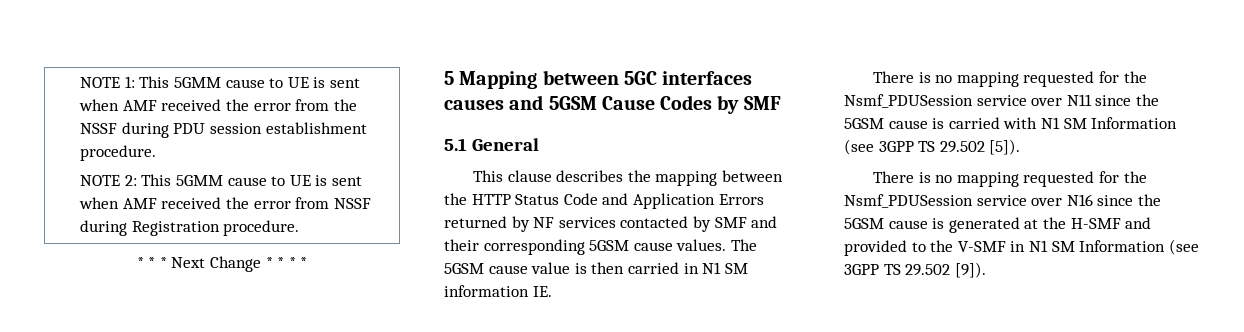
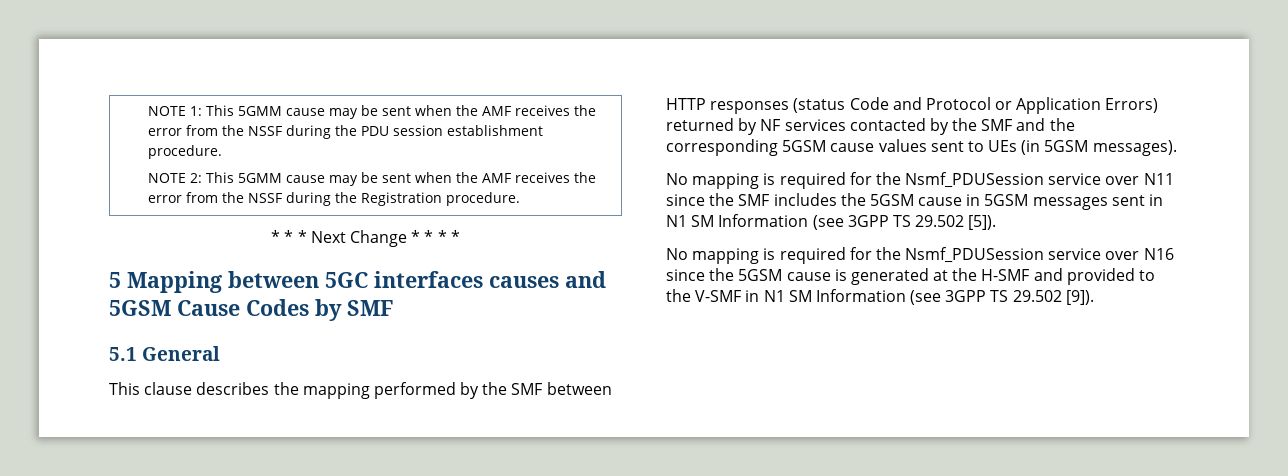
[269,77,360,88] [79,99,357,111] [80,122,169,138] to UE is sent when AMF received the error from the NSSF during -> [328,105,596,119] [147,125,357,139] may be sent when the AMF receives the error from the NSSF during the
[271,175,362,186] [79,197,371,209] [80,220,128,236] to UE is sent when AMF received the error from NSSF during -> [328,172,596,186] [147,192,357,206] may be sent when the AMF receives the error from the NSSF during the
[722,170,784,182] [444,193,764,209] between the HTTP Status Code and Application Errors -> [373,382,612,399] [666,97,1159,114] performed by the SMF between HTTP responses (status Code and Protocol or Application Errors)
(711, 224) none -> [952,118,978,131] the
[444,239,479,251] their -> [1049,118,1075,131] the
[676,239,757,251] [444,262,748,274] [444,285,552,297] [873,71,1095,87] values. The 5GSM cause value is then carried in N1 SM information IE. // There is no mapping requested -> [878,139,1177,156] [666,172,846,189] values sent to UEs (in 5GSM messages). // No mapping is required
[844,117,1038,129] 5GSM cause is carried with -> [738,193,1164,210] SMF includes the 5GSM cause in 5GSM messages sent in
[873,171,1095,187] There is no mapping requested -> [666,247,846,264] No mapping is required

